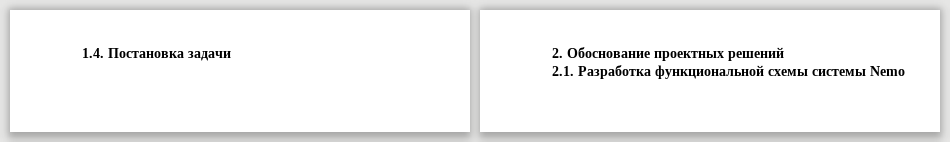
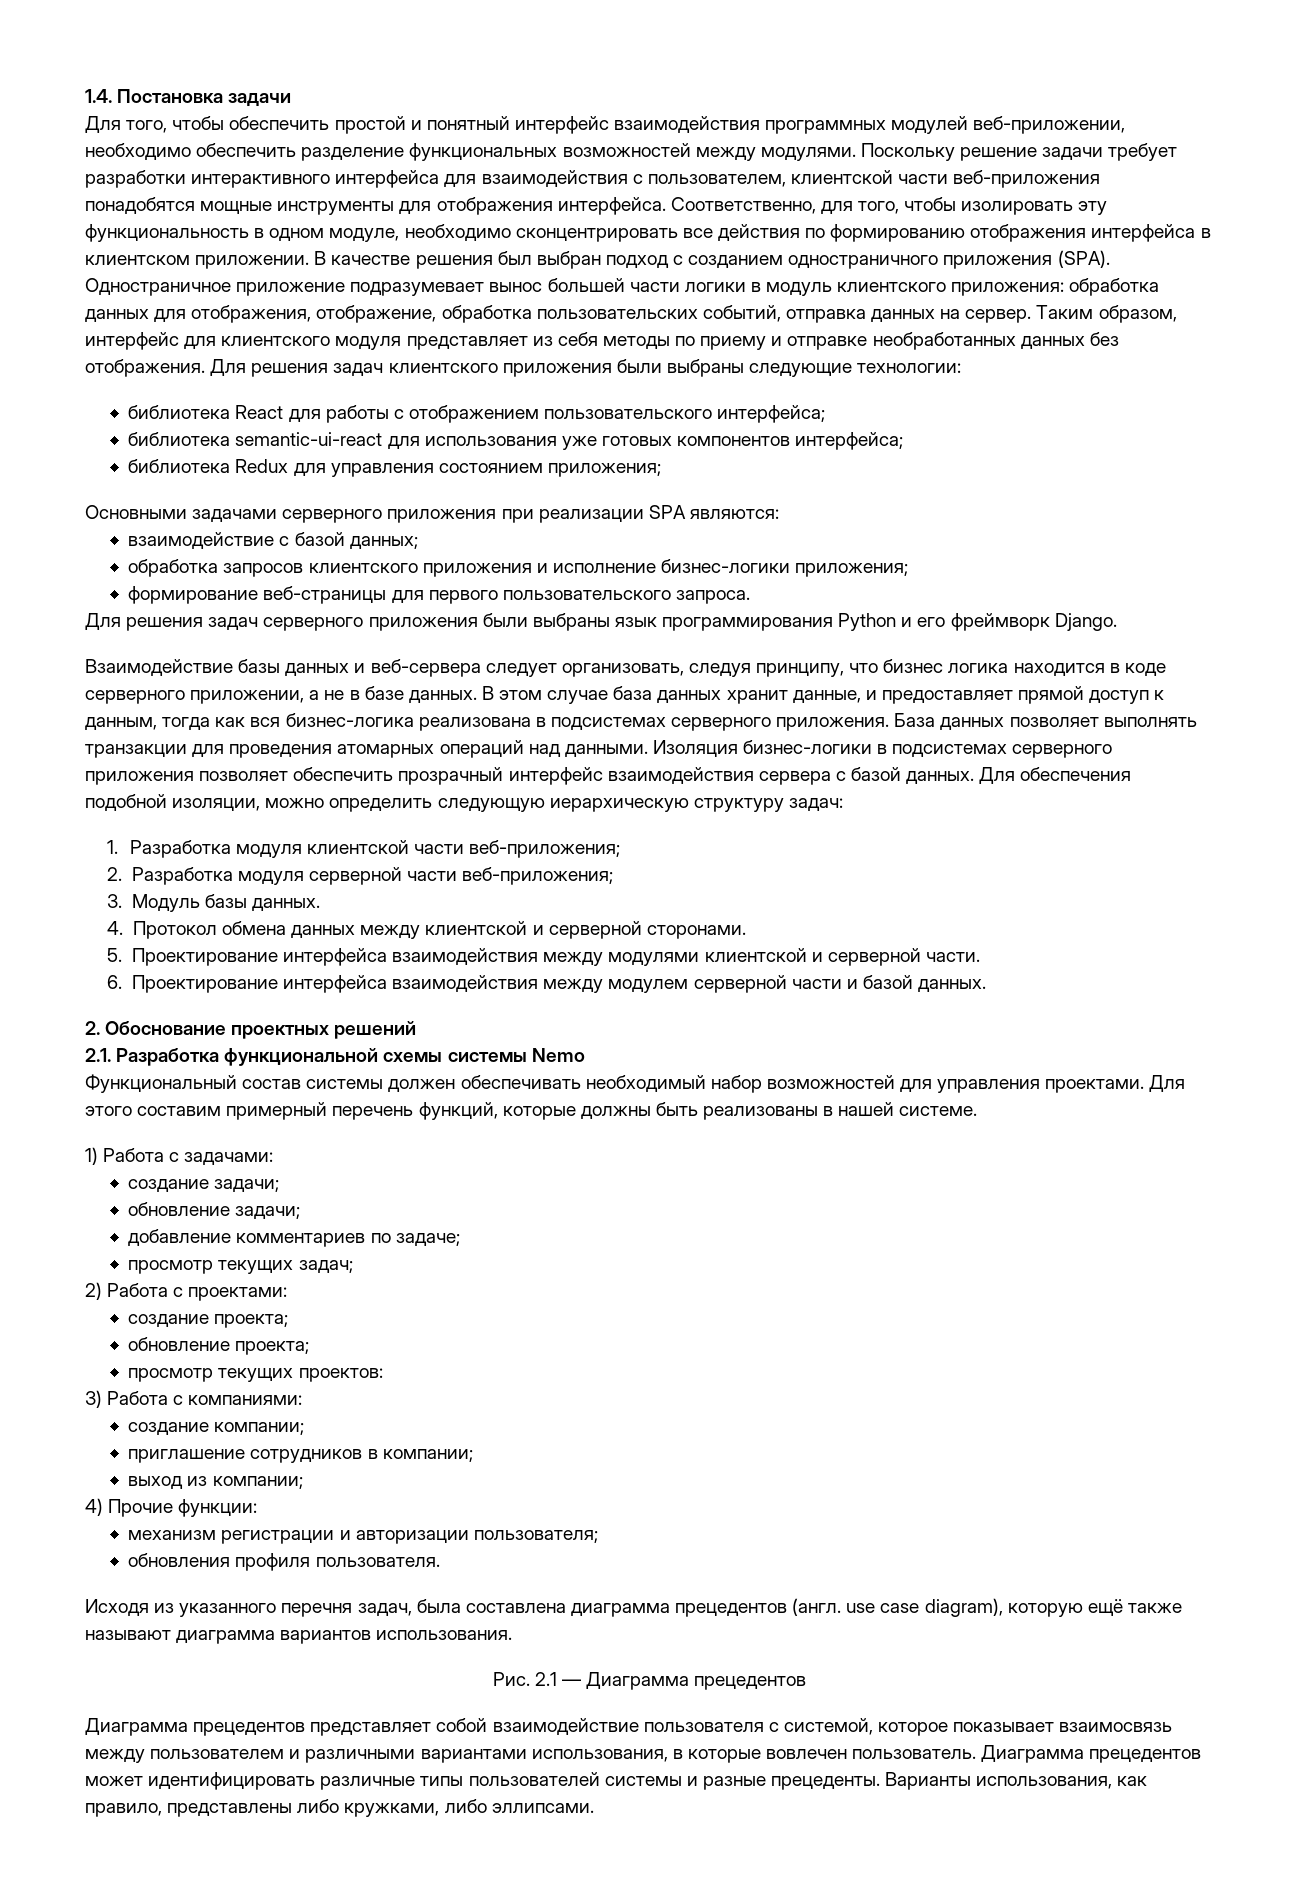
(231, 56) none -> [85,116,1126,134] [85,143,1178,161] [85,170,1101,188] [85,197,1108,215] [85,224,1211,242] [85,250,1110,269] [85,278,1160,296] [85,305,1177,323] [85,332,1119,350] [85,359,962,377] [128,405,826,423] [128,432,904,450] [128,459,661,477] [85,505,779,523] [128,532,418,549] [128,559,909,577] [128,586,750,604] [85,613,1117,631] [85,659,1166,677] [85,686,1165,704] [85,713,1197,731] [85,740,1113,758] [85,767,1132,785] [85,794,843,812] [107,840,621,858] [107,867,614,885] [107,894,321,912] [107,921,746,939] [107,948,980,966] [107,975,987,993] // Для того, чтобы обеспечить простой и понятный интерфейс взаимодействия программных модулей веб-приложении, необходимо обеспечить разделение функциональных возможностей между модулями. Поскольку решение задачи требует разработки интерактивного интерфейса для взаимодействия с пользователем, клиентской части веб-приложения понадобятся мощные инструменты для отображения интерфейса. Соответственно, для того, чтобы изолировать эту функциональность в одном модуле, необходимо сконцентрировать все действия по формированию отображения интерфейса в клиентском приложении. В качестве решения был выбран подход с созданием одностраничного приложения (SPA). Одностраничное приложение подразумевает вынос большей части логики в модуль клиентского приложения: обработка данных для отображения, отображение, обработка пользовательских событий, отправка данных на сервер. Таким образом, интерфейс для клиентского модуля представляет из себя методы по приему и отправке необработанных данных без отображения. Для решения задач клиентского приложения были выбраны следующие технологии: // библиотека React для работы с отображением пользовательского интерфейса; // библиотека semantic-ui-react для использования уже готовых компонентов интерфейса; // библиотека Redux для управления состоянием приложения; // Основными задачами серверного приложения при реализации SPA являются: // взаимодействие с базой данных; // обработка запросов клиентского приложения и исполнение бизнес-логики приложения; // формирование веб-страницы для первого пользовательского запроса. // Для решения задач серверного приложения были выбраны язык программирования Python и его фреймворк Django. // Взаимодействие базы данных и веб-сервера следует организовать, следуя принципу, что бизнес логика находится в коде серверного приложении, а не в базе данных. В этом случае база данных хранит данные, и предоставляет прямой доступ к данным, тогда как вся бизнес-логика реализована в подсистемах серверного приложения. База данных позволяет выполнять транзакции для проведения атомарных операций над данными. Изоляция бизнес-логики в подсистемах серверного приложения позволяет обеспечить прозрачный интерфейс взаимодействия сервера с базой данных. Для обеспечения подобной изоляции, можно определить следующую иерархическую структуру задач: // 1. Разработка модуля клиентской части веб-приложения; // 2. Разработка модуля серверной части веб-приложения; // 3. Модуль базы данных. // 4. Протокол обмена данных между клиентской и серверной сторонами. // 5. Проектирование интерфейса взаимодействия между модулями клиентской и серверной части. // 6. Проектирование интерфейса взаимодействия между модулем серверной части и базой данных.
(905, 71) none -> [85,1074,1186,1093] [85,1102,978,1120] [85,1147,274,1165] [128,1179,280,1192] [128,1202,301,1219] [128,1229,460,1247] [128,1260,353,1274] [85,1282,288,1301] [128,1314,289,1328] [128,1337,310,1355] [128,1368,383,1382] [85,1390,303,1408] [128,1422,305,1435] [128,1449,473,1463] [128,1476,303,1489] [85,1498,258,1517] [128,1530,598,1544] [128,1553,440,1571] [85,1598,1182,1617] [85,1630,513,1644] [492,1672,807,1690] [85,1718,1173,1736] [85,1745,1202,1763] [85,1772,1148,1790] [85,1799,594,1817] // Функциональный состав системы должен обеспечивать необходимый набор возможностей для управления проектами. Для этого составим примерный перечень функций, которые должны быть реализованы в нашей системе. // 1) Работа с задачами: // создание задачи; // обновление задачи; // добавление комментариев по задаче; // просмотр текущих задач; // 2) Работа с проектами: // создание проекта; // обновление проекта; // просмотр текущих проектов: // 3) Работа с компаниями: // создание компании; // приглашение сотрудников в компании; // выход из компании; // 4) Прочие функции: // механизм регистрации и авторизации пользователя; // обновления профиля пользователя. // Исходя из указанного перечня задач, была составлена диаграмма прецедентов (англ. use case diagram), которую ещё также называют диаграмма вариантов использования. // Рис. 2.1 — Диаграмма прецедентов // Диаграмма прецедентов представляет собой взаимодействие пользователя с системой, которое показывает взаимосвязь между пользователем и различными вариантами использования, в которые вовлечен пользователь. Диаграмма прецедентов может идентифицировать различные типы пользователей системы и разные прецеденты. Варианты использования, как правило, представлены либо кружками, либо эллипсами.

